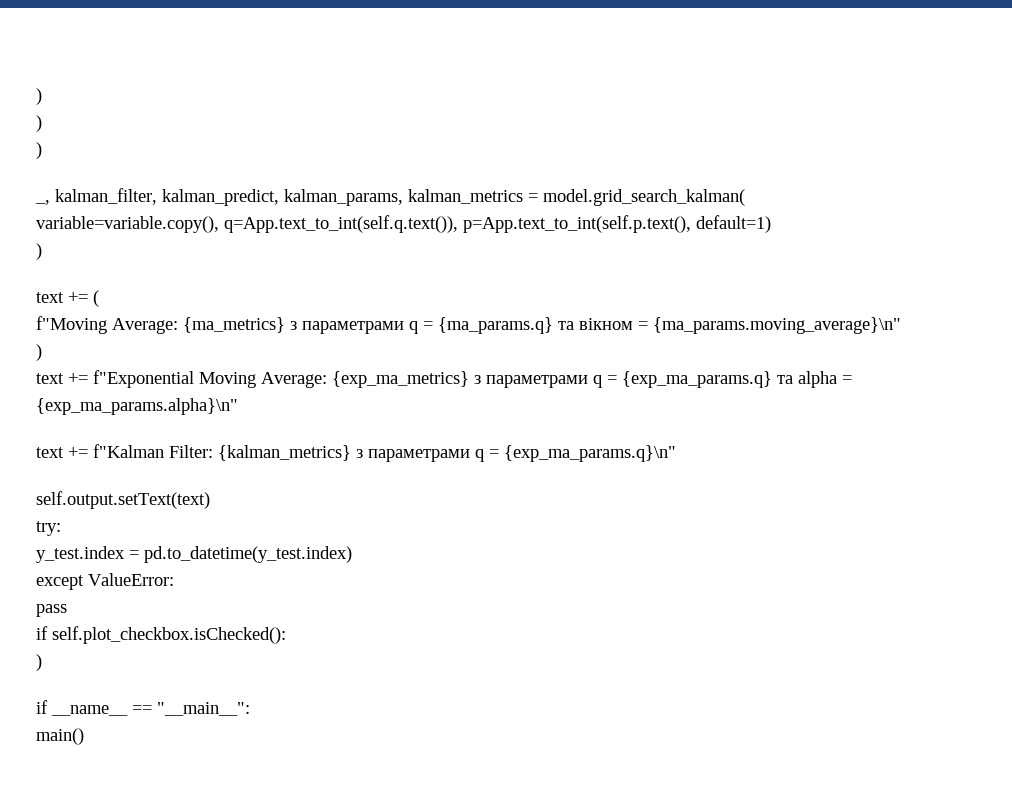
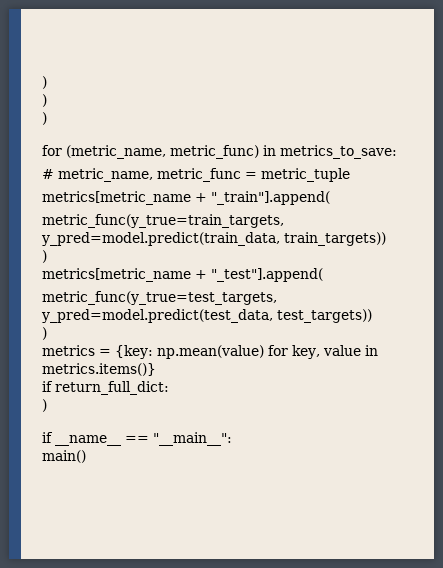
[35,188,745,206] [36,215,771,233] [36,243,42,260] [36,290,99,307] [36,316,901,334] [36,344,42,361] [36,370,852,388] [36,398,238,415] [36,444,676,462] [36,491,210,509] [36,521,61,536] [36,546,352,563] [36,573,174,590] [36,604,67,617] [36,626,286,644] _, kalman_filter, kalman_predict, kalman_params, kalman_metrics = model.grid_search_kalman( // variable=variable.copy(), q=App.text_to_int(self.q.text()), p=App.text_to_int(self.p.text(), default=1) // ) // text += ( // f"Moving Average: {ma_metrics} з параметрами q = {ma_params.q} та вікном = {ma_params.moving_average}\n" // ) // text += f"Exponential Moving Average: {exp_ma_metrics} з параметрами q = {exp_ma_params.q} та alpha = {exp_ma_params.alpha}\n" // text += f"Kalman Filter: {kalman_metrics} з параметрами q = {exp_ma_params.q}\n" // self.output.setText(text) // try: // y_test.index = pd.to_datetime(y_test.index) // except ValueError: // pass // if self.plot_checkbox.isChecked(): -> [42,145,397,159] [42,168,350,182] [42,191,330,205] [42,214,284,228] [41,232,386,246] [42,250,47,263] [42,268,323,282] [42,291,277,305] [41,309,372,323] [42,327,47,340] [42,345,378,359] [42,363,156,376] [42,381,169,395] for (metric_name, metric_func) in metrics_to_save: // # metric_name, metric_func = metric_tuple // metrics[metric_name + "_train"].append( // metric_func(y_true=train_targets, y_pred=model.predict(train_data, train_targets)) // ) // metrics[metric_name + "_test"].append( // metric_func(y_true=test_targets, y_pred=model.predict(test_data, test_targets)) // ) // metrics = {key: np.mean(value) for key, value in metrics.items()} // if return_full_dict:

